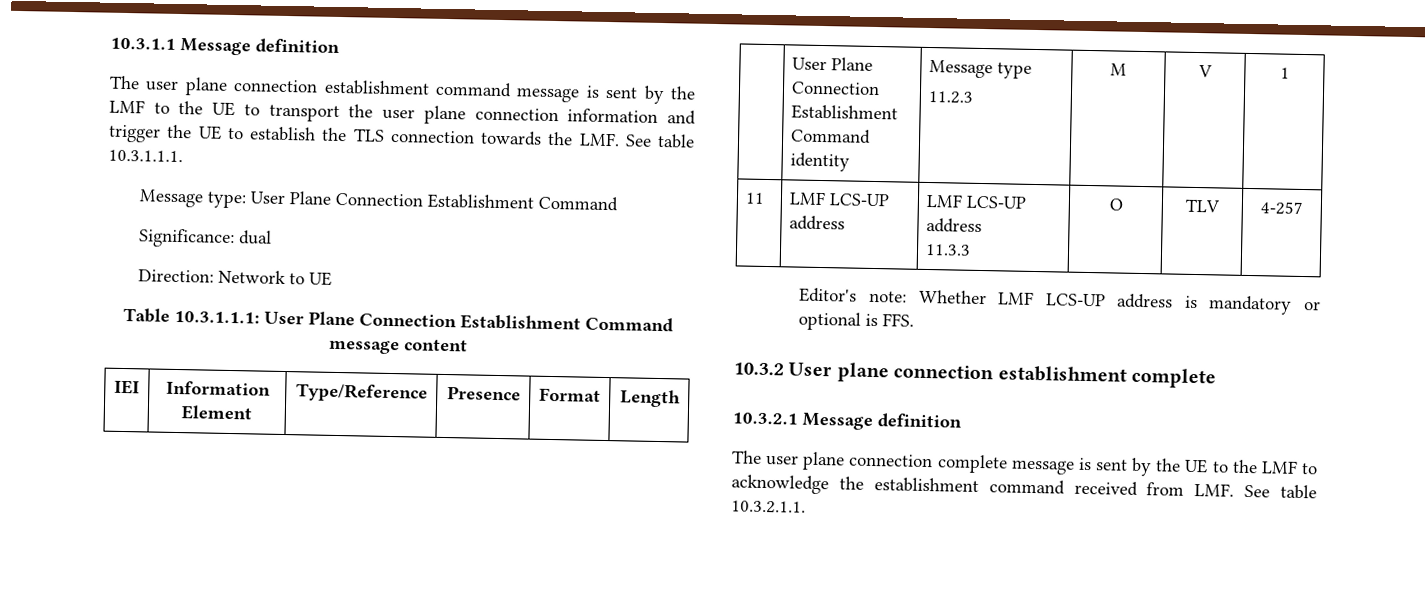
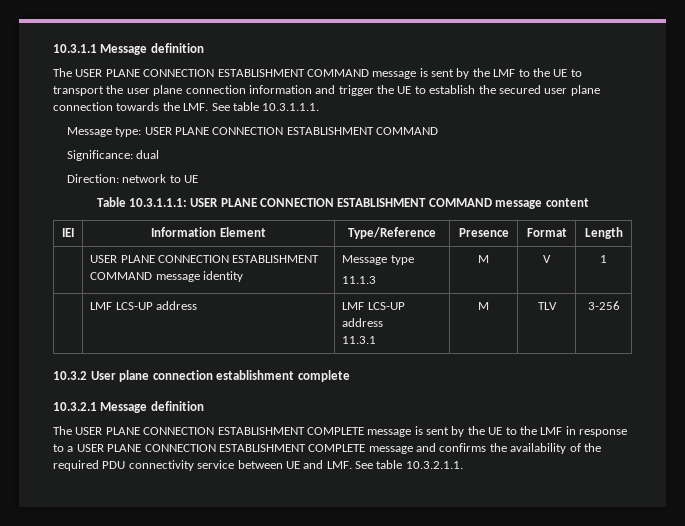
[145,77,512,98] user plane connection establishment command -> [75,69,369,77] USER PLANE CONNECTION ESTABLISHMENT COMMAND
[352,128,385,142] TLS -> [498,85,600,96] secured user plane
[250,191,619,212] User Plane Connection Establishment Command -> [144,127,439,135] USER PLANE CONNECTION ESTABLISHMENT COMMAND
[218,269,287,285] Network -> [122,174,167,183] network
[264,311,674,333] User Plane Connection Establishment Command -> [190,198,492,207] USER PLANE CONNECTION ESTABLISHMENT COMMAND
[792,57,874,71] [791,81,881,96] [791,104,899,121] [791,128,872,144] User Plane Connection Establishment Command -> [90,255,320,263] [90,272,200,282] USER PLANE CONNECTION ESTABLISHMENT COMMAND message
[928,90,974,104] 11.2.3 -> [342,276,377,284] 11.1.3
[745,192,766,204] 11 -> (607, 259) none
[925,243,972,256] [1108,198,1124,211] 11.3.3 | O -> [342,336,377,344] [478,302,489,310] 11.3.1 | M
[1260,201,1303,215] [799,287,1321,315] [798,311,915,331] 4-257 // Editor's note: Whether LMF LCS-UP address is mandatory or optional is FFS. -> [587,301,620,310] 3-256
[765,451,1008,474] user plane connection complete -> [75,427,364,435] USER PLANE CONNECTION ESTABLISHMENT COMPLETE
[1301,463,1318,475] [731,474,1185,496] to acknowledge the establishment command received from -> [565,426,627,437] [53,443,601,454] [53,460,324,471] in response to a USER PLANE CONNECTION ESTABLISHMENT COMPLETE message and confirms the availability of the required PDU connectivity service between UE and

